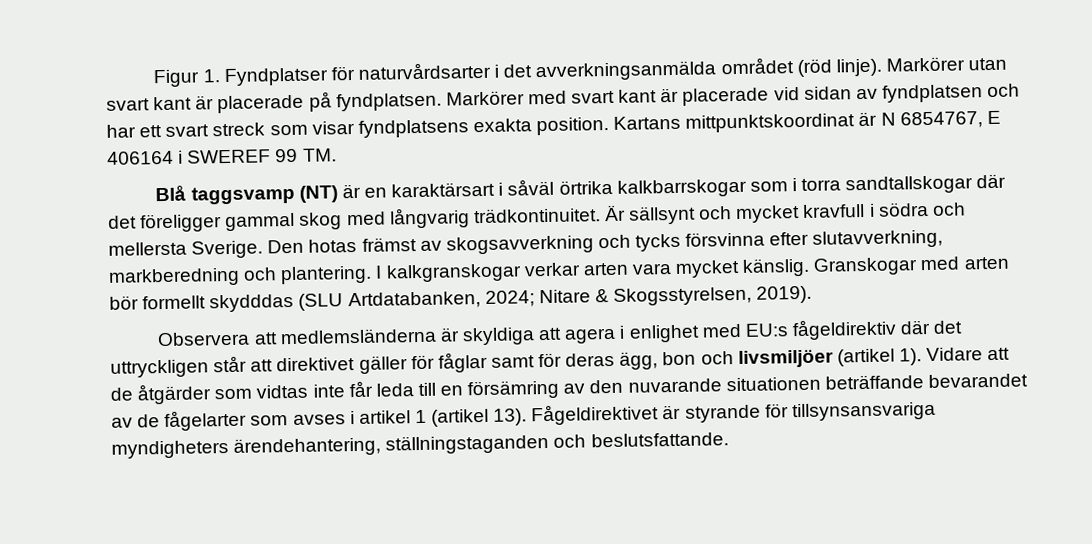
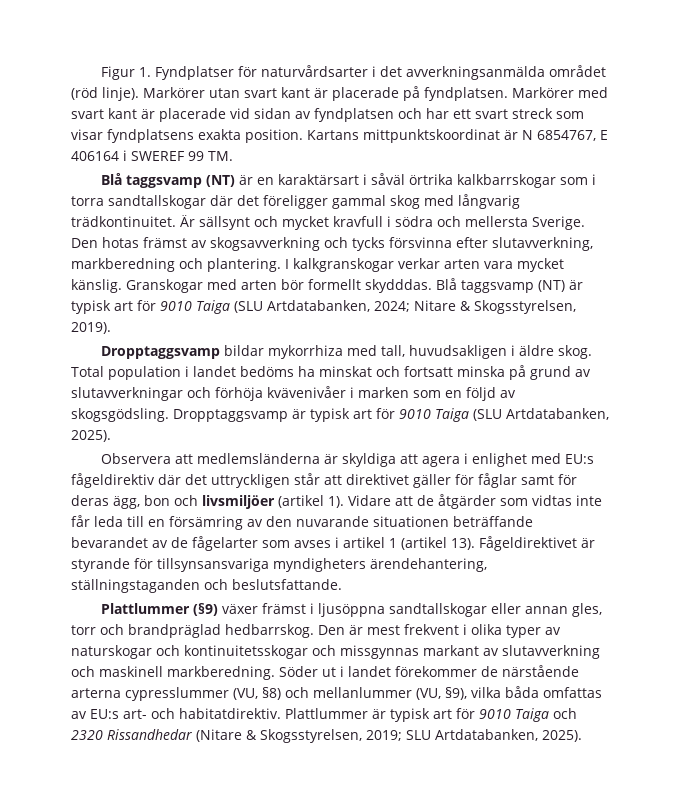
[209,293,295,313] skydddas -> [365,278,583,293] [71,300,230,314] skydddas. Blå taggsvamp (NT) är typisk art för 9010 Taiga
(813, 294) none -> [100,345,592,359] [71,365,591,380] [71,386,516,401] [71,408,609,422] [71,430,111,442] // Dropptaggsvamp bildar mykorrhiza med tall, huvudsakligen i äldre skog. Total population i landet bedöms ha minskat och fortsatt minska på grund av slutavverkningar och förhöja kvävenivåer i marken som en följd av skogsgödsling. Dropptaggsvamp är typisk art för 9010 Taiga (SLU Artdatabanken, 2025).
(729, 440) none -> [100,603,602,617] [71,624,561,638] [71,645,600,659] [71,665,579,680] [71,686,602,701] [71,708,577,722] [71,729,582,743] // Plattlummer (§9) växer främst i ljusöppna sandtallskogar eller annan gles, torr och brandpräglad hedbarrskog. Den är mest frekvent i olika typer av naturskogar och kontinuitetsskogar och missgynnas markant av slutavverkning och maskinell markberedning. Söder ut i landet förekommer de närstående arterna cypresslummer (VU, §8) och mellanlummer (VU, §9), vilka båda omfattas av EU:s art- och habitatdirektiv. Plattlummer är typisk art för 9010 Taiga och 2320 Rissandhedar (Nitare & Skogsstyrelsen, 2019; SLU Artdatabanken, 2025).

